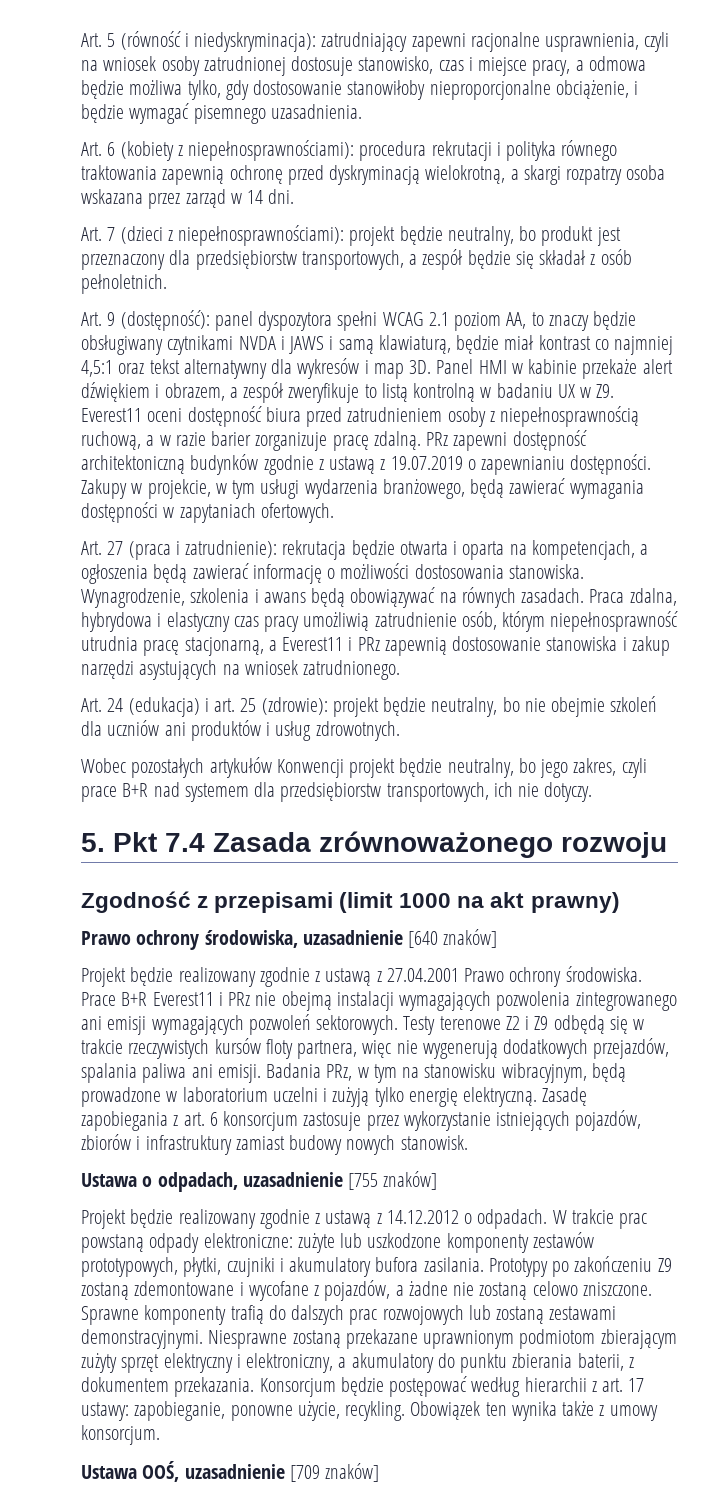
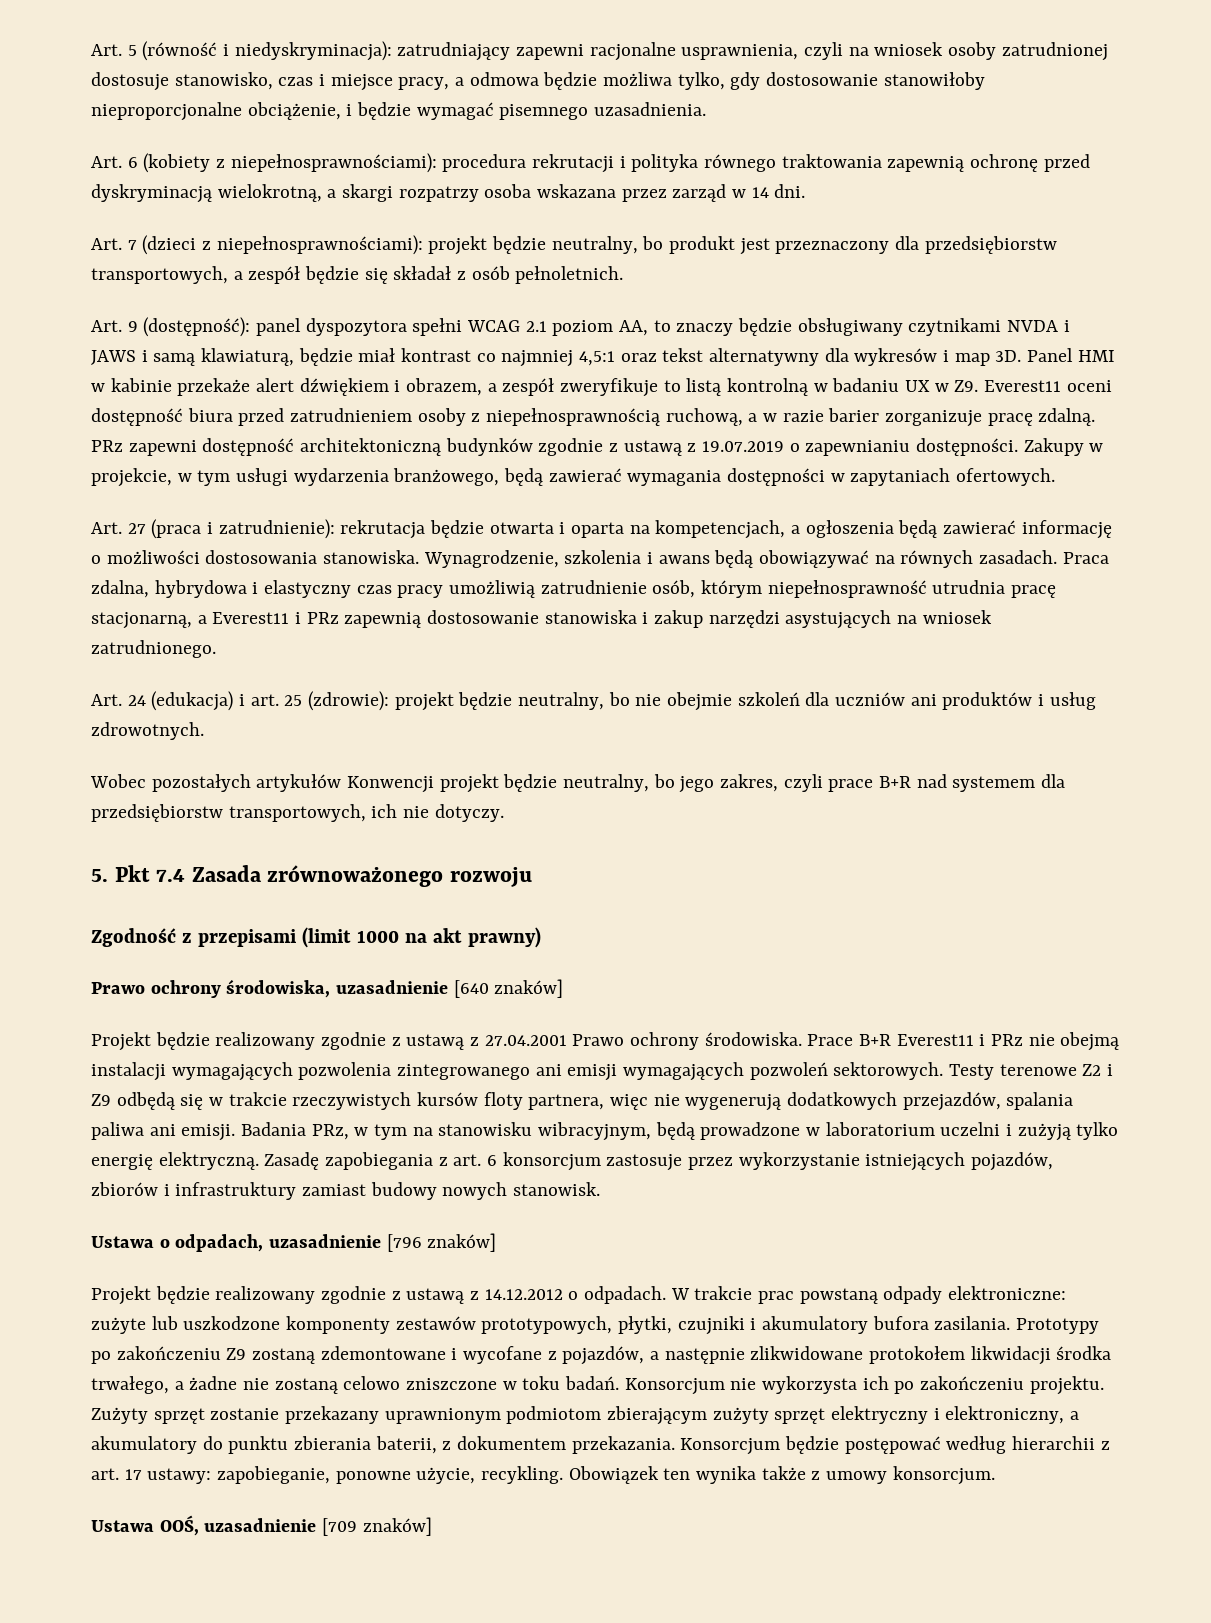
[348,1173,379,1190] [755 -> [386,1234,422,1252] [796
[408,1281,652,1300] [81,1305,617,1325] [81,1329,418,1349] żadne nie zostaną celowo zniszczone. Sprawne komponenty trafią do dalszych prac rozwojowych lub zostaną zestawami demonstracyjnymi. Niesprawne zostaną przekazane -> [664,1346,1112,1365] [91,1376,1104,1395] [91,1406,380,1424] następnie zlikwidowane protokołem likwidacji środka trwałego, a żadne nie zostaną celowo zniszczone w toku badań. Konsorcjum nie wykorzysta ich po zakończeniu projektu. Zużyty sprzęt zostanie przekazany

